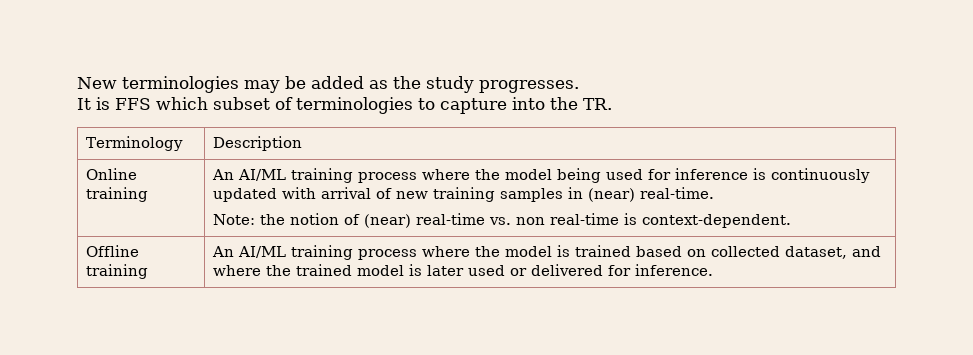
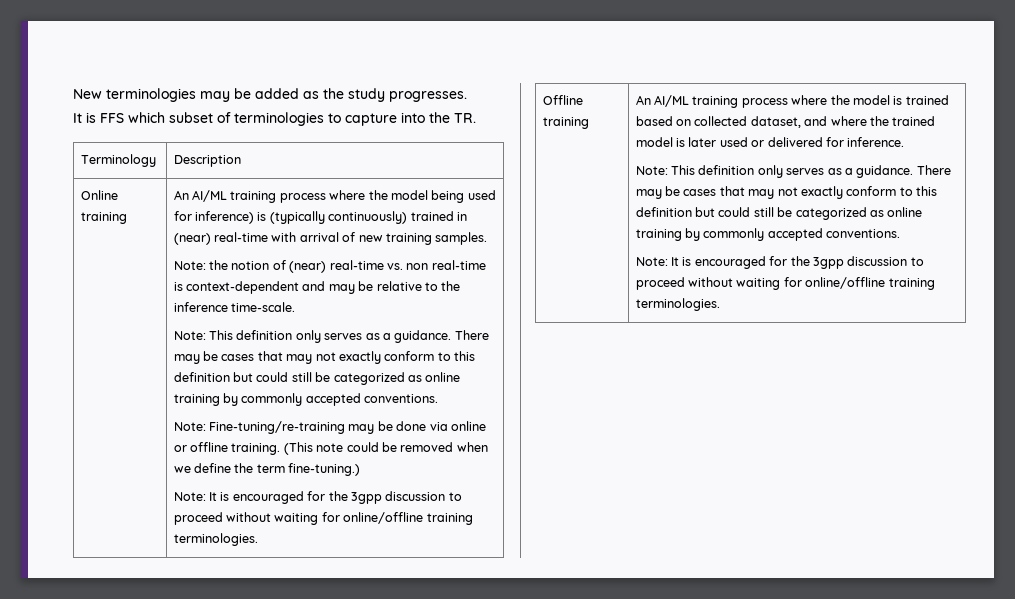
[675,168,871,183] [213,188,278,202] inference is continuously updated -> [195,211,467,224] [173,232,269,245] inference) is (typically continuously) trained in (near) real-time
[500,187,715,202] samples in (near) real-time. -> [435,232,488,245] samples.
[642,214,792,228] context-dependent. -> [186,281,461,294] [173,302,296,312] [173,330,489,343] [173,351,476,364] [173,372,461,385] [173,393,439,406] [173,421,486,434] [173,442,488,455] [173,463,361,476] [173,491,462,504] [173,512,473,525] [173,533,258,546] context-dependent and may be relative to the inference time-scale. // Note: This definition only serves as a guidance. There may be cases that may not exactly conform to this definition but could still be categorized as online training by commonly accepted conventions. // Note: Fine-tuning/re-training may be done via online or offline training. (This note could be removed when we define the term fine-tuning.) // Note: It is encouraged for the 3gpp discussion to proceed without waiting for online/offline training terminologies.
(714, 270) none -> [635,165,951,178] [635,186,938,199] [635,207,923,220] [635,228,901,241] [635,256,924,269] [635,277,935,290] [635,298,720,311] // Note: This definition only serves as a guidance. There may be cases that may not exactly conform to this definition but could still be categorized as online training by commonly accepted conventions. // Note: It is encouraged for the 3gpp discussion to proceed without waiting for online/offline training terminologies.

